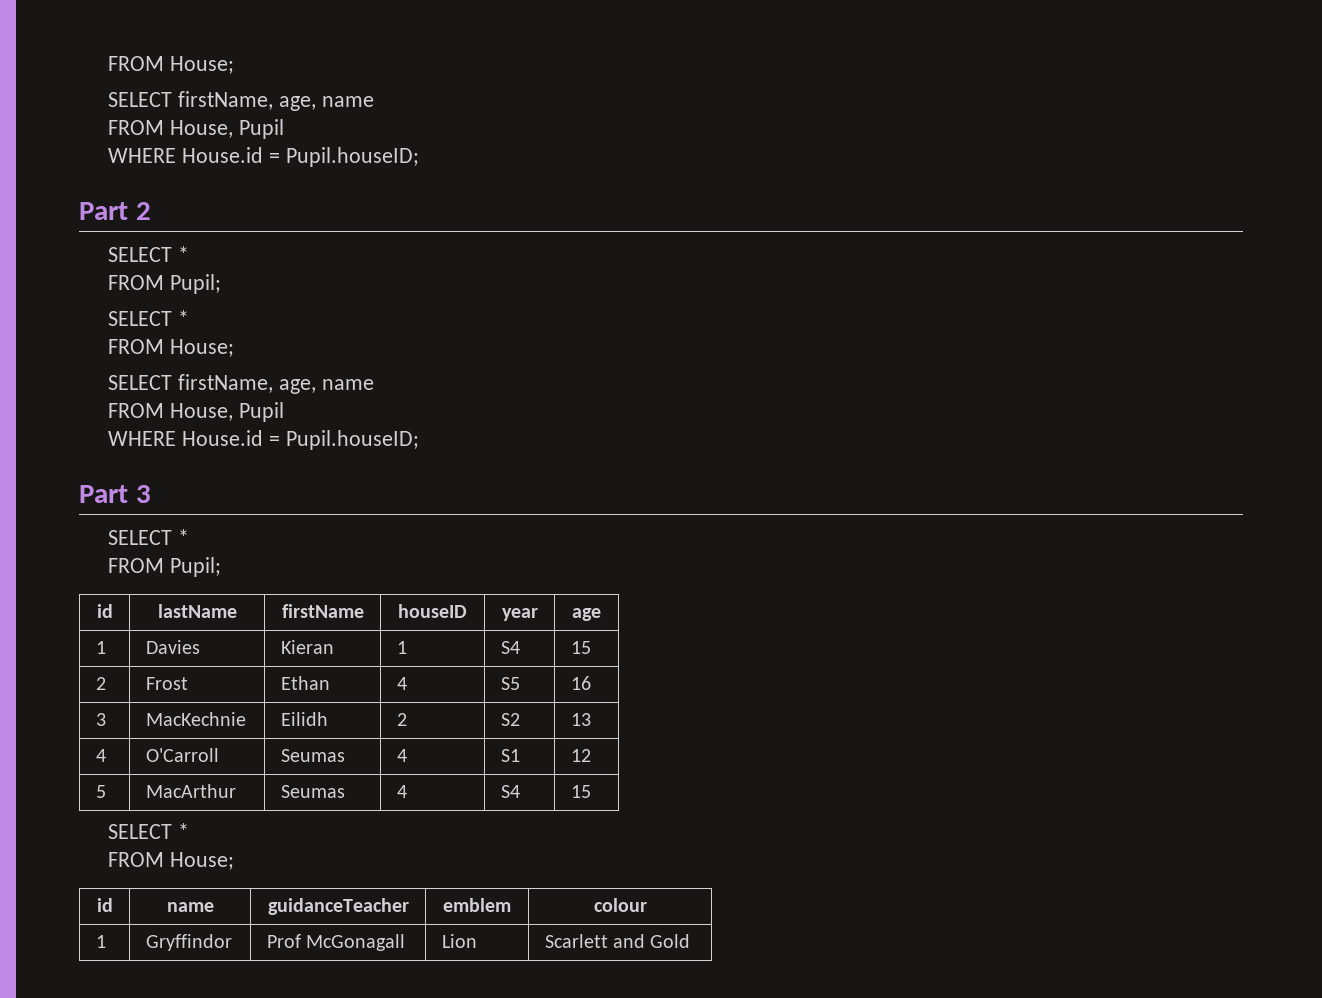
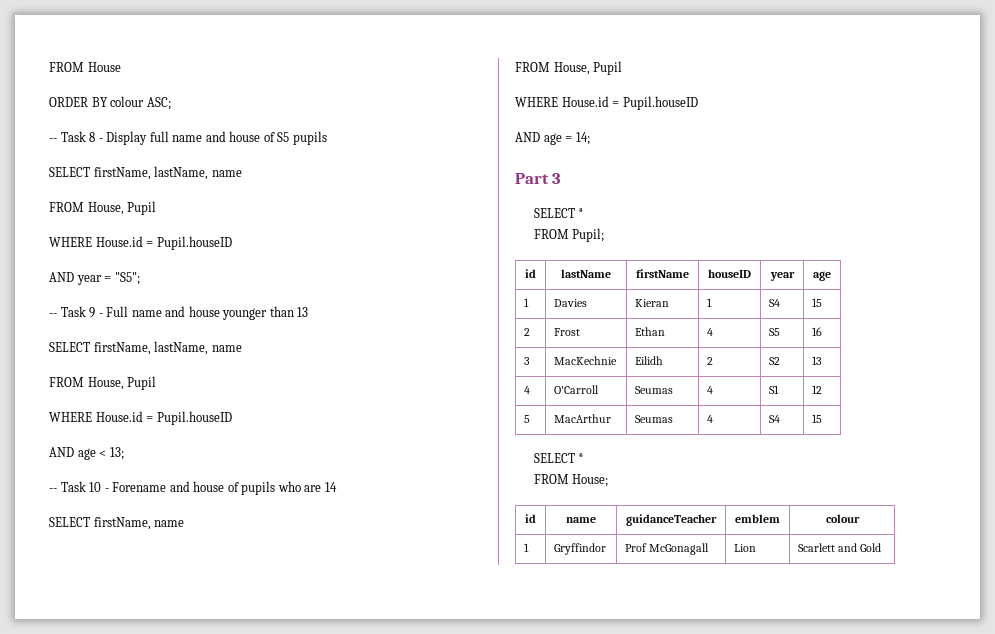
[108,56,235,74] [108,91,374,111] [108,119,284,139] [108,147,419,167] [79,202,151,220] [108,246,190,262] [108,274,222,294] [108,310,190,326] [108,339,235,357] [108,374,374,394] [108,402,284,422] [108,430,419,450] FROM House; // SELECT firstName, age, name // FROM House, Pupil // WHERE House.id = Pupil.houseID; // Part 2 // SELECT * // FROM Pupil; // SELECT * // FROM House; // SELECT firstName, age, name // FROM House, Pupil // WHERE House.id = Pupil.houseID; -> [49,62,121,72] [49,96,171,110] [49,131,327,145] [49,166,242,180] [49,201,157,215] [49,236,232,250] [49,272,140,285] [49,306,309,320] [49,341,242,355] [49,376,157,390] [49,411,232,425] [49,447,124,460] [49,481,337,495] [49,517,185,530] [515,61,623,75] [515,96,698,110] [515,132,590,145] FROM House // ORDER BY colour ASC; // -- Task 8 - Display full name and house of S5 pupils // SELECT firstName, lastName, name // FROM House, Pupil // WHERE House.id = Pupil.houseID // AND year = "S5"; // -- Task 9 - Full name and house younger than 13 // SELECT firstName, lastName, name // FROM House, Pupil // WHERE House.id = Pupil.houseID // AND age < 13; // -- Task 10 - Forename and house of pupils who are 14 // SELECT firstName, name // FROM House, Pupil // WHERE House.id = Pupil.houseID // AND age = 14;

